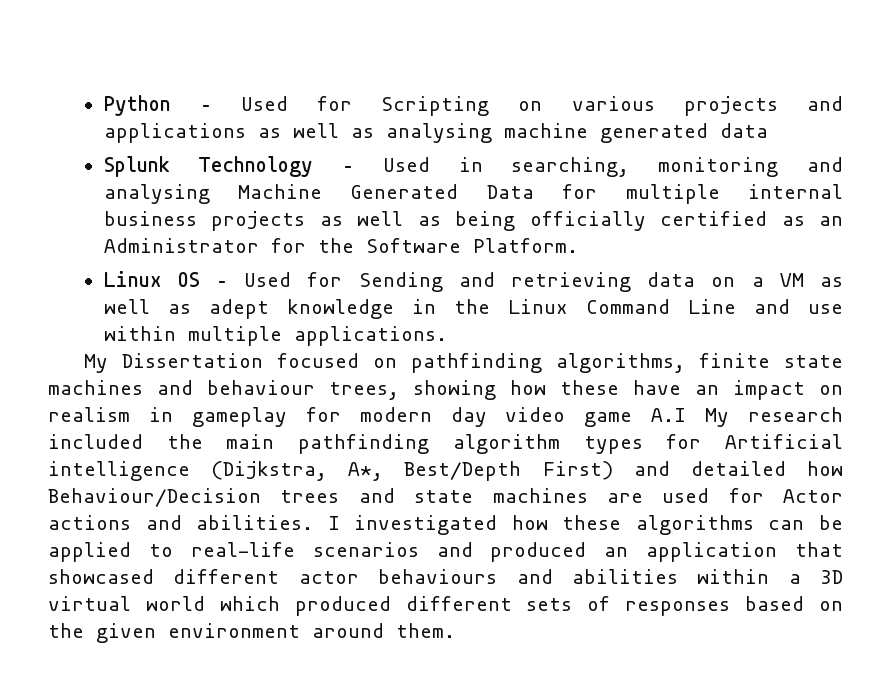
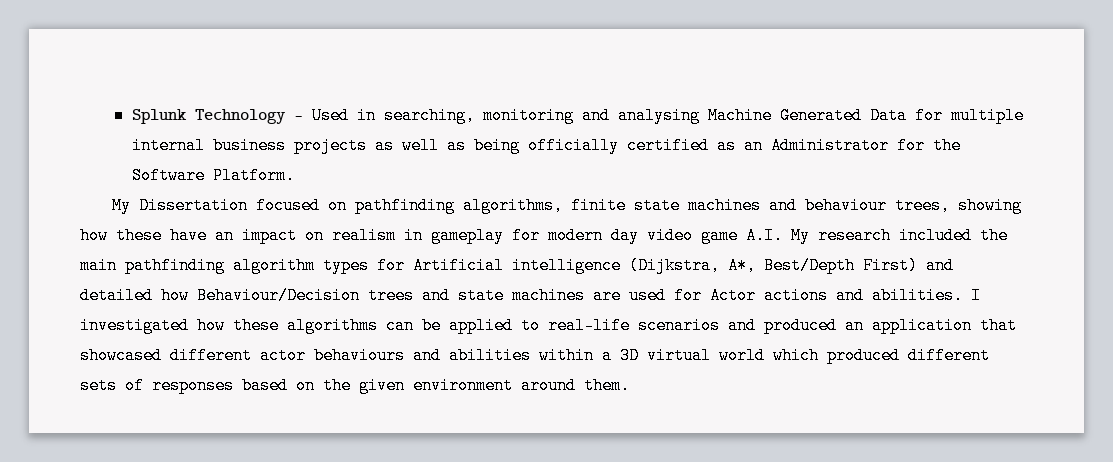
[103,95,843,116] [103,123,768,143] Python – Used for Scripting on various projects and applications as well as analysing machine generated data // -> (131, 116) none
[103,271,843,292] [103,299,844,319] [103,326,447,346] // Linux OS – Used for Sending and retrieving data on a VM as well as adept knowledge in the Linux Command Line and use within multiple applications. -> (295, 175) none
[651,408,687,422] A.I -> [746,227,783,244] A.I.

